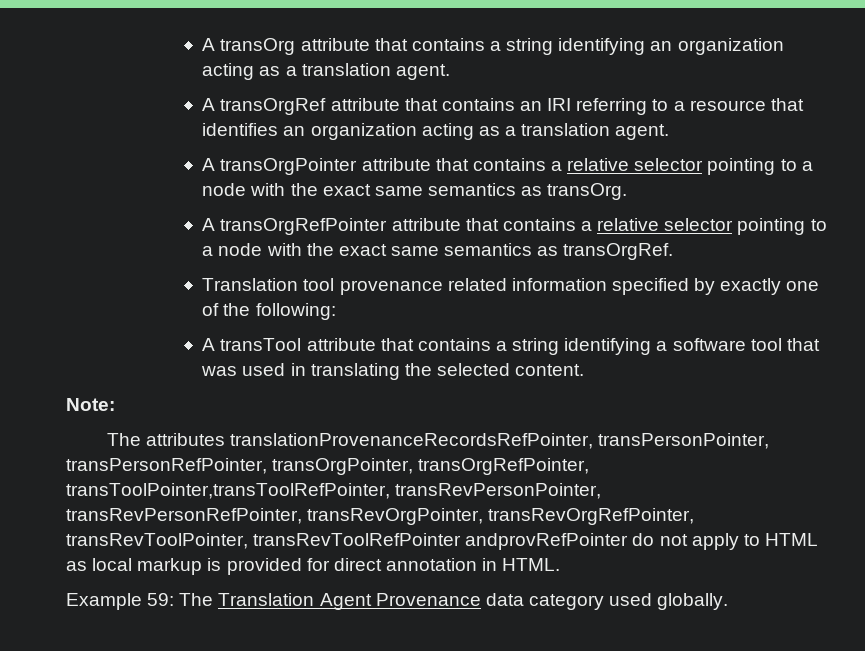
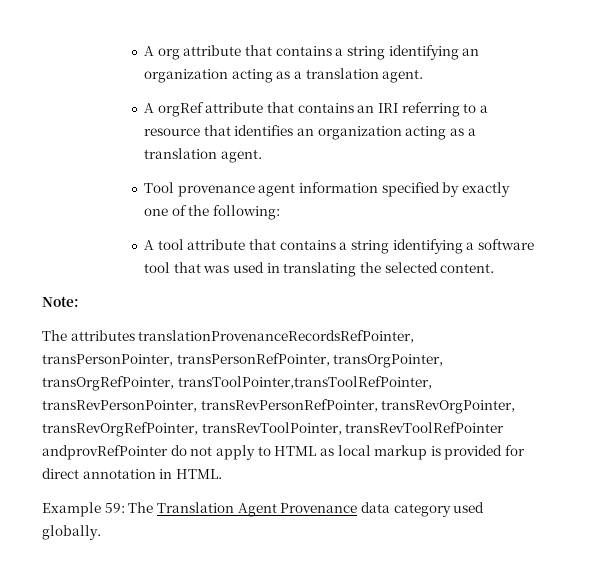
[202,38,296,55] A transOrg -> [144,46,180,60] A org
[220,98,327,115] transOrgRef -> [157,102,204,117] orgRef
[202,158,813,175] [202,183,628,200] [202,218,827,235] [202,243,674,260] [202,278,507,295] A transOrgPointer attribute that contains a relative selector pointing to a node with the exact same semantics as transOrg. // A transOrgRefPointer attribute that contains a relative selector pointing to a node with the exact same semantics as transOrgRef. // Translation tool provenance related -> [144,182,296,197] Tool provenance agent
[220,338,302,351] transTool -> [157,239,184,250] tool

